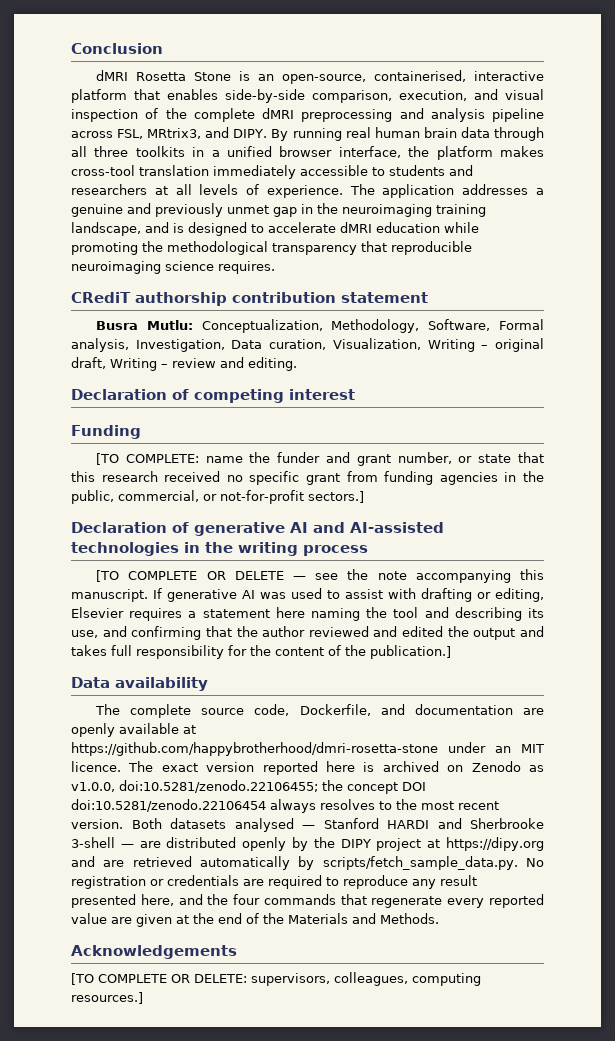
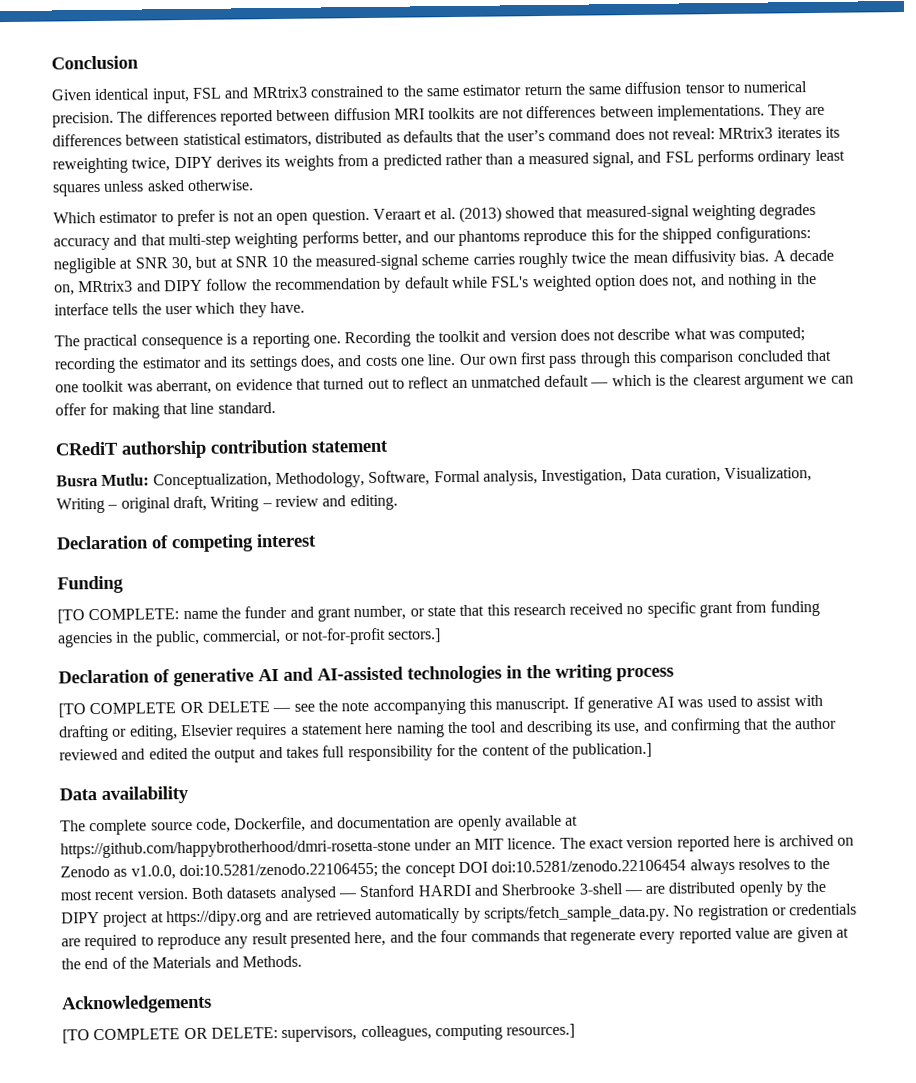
[96,70,544,84] [71,89,544,103] [71,108,544,122] [71,127,544,141] [71,146,544,160] [71,165,473,179] [71,184,544,198] [71,203,486,217] [71,222,479,236] [71,241,472,255] [71,261,275,274] dMRI Rosetta Stone is an open-source, containerised, interactive platform that enables side-by-side comparison, execution, and visual inspection of the complete dMRI preprocessing and analysis pipeline across FSL, MRtrix3, and DIPY. By running real human brain data through all three toolkits in a unified browser interface, the platform makes cross-tool translation immediately accessible to students and researchers at all levels of experience. The application addresses a genuine and previously unmet gap in the neuroimaging training landscape, and is designed to accelerate dMRI education while promoting the methodological transparency that reproducible neuroimaging science requires. -> [51,81,809,104] [52,104,826,128] [52,126,841,148] [52,149,845,174] [52,179,254,197] [53,203,817,227] [53,226,811,251] [53,249,835,274] [54,272,817,296] [54,301,305,318] [54,327,806,351] [54,349,833,374] [55,373,854,395] [55,402,276,419] Given identical input, FSL and MRtrix3 constrained to the same estimator return the same diffusion tensor to numerical precision. The differences reported between diffusion MRI toolkits are not differences between implementations. They are differences between statistical estimators, distributed as defaults that the user’s command does not reveal: MRtrix3 iterates its reweighting twice, DIPY derives its weights from a predicted rather than a measured signal, and FSL performs ordinary least squares unless asked otherwise. // Which estimator to prefer is not an open question. Veraart et al. (2013) showed that measured-signal weighting degrades accuracy and that multi-step weighting performs better, and our phantoms reproduce this for the shipped configurations: negligible at SNR 30, but at SNR 10 the measured-signal scheme carries roughly twice the mean diffusivity bias. A decade on, MRtrix3 and DIPY follow the recommendation by default while FSL's weighted option does not, and nothing in the interface tells the user which they have. // The practical consequence is a reporting one. Recording the toolkit and version does not describe what was computed; recording the estimator and its settings does, and costs one line. Our own first pass through this comparison concluded that one toolkit was aberrant, on evidence that turned out to reflect an unmatched default — which is the clearest argument we can offer for making that line standard.

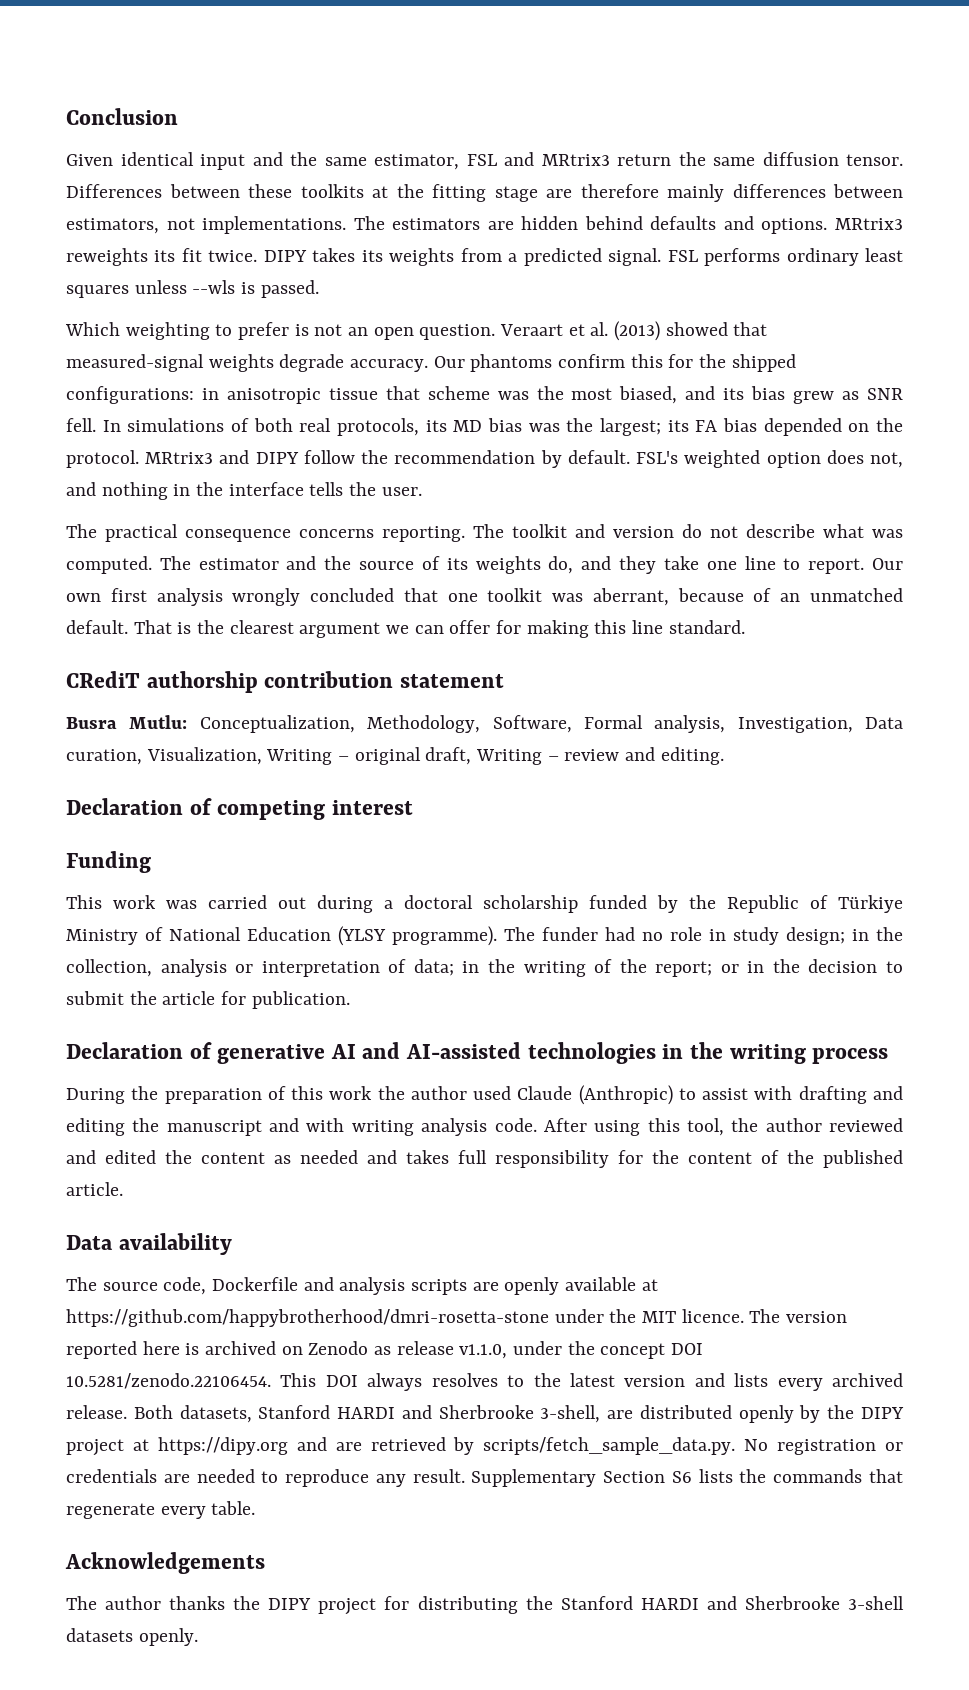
[151,81,809,104] [52,104,826,128] [52,126,841,148] [52,156,262,174] input, FSL and MRtrix3 constrained to the same estimator return the same diffusion tensor to numerical precision. The differences reported between diffusion MRI toolkits are not differences between implementations. They are differences between statistical estimators, distributed as defaults that the user’s command does not reveal: MRtrix3 iterates its reweighting twice, DIPY derives -> [200,152,903,170] [66,184,903,202] [66,216,903,234] [66,248,356,266] input and the same estimator, FSL and MRtrix3 return the same diffusion tensor. Differences between these toolkits at the fitting stage are therefore mainly differences between estimators, not implementations. The estimators are hidden behind defaults and options. MRtrix3 reweights its fit twice. DIPY takes
[444,151,662,168] rather than a measured signal, and -> [608,248,662,266] signal.
[146,179,254,192] asked otherwise. -> [192,280,319,298] --wls is passed.
[99,211,159,223] estimator -> [125,322,210,340] weighting
[692,203,817,221] [53,229,588,251] weighting degrades accuracy and that multi-step weighting performs better, and our phantoms reproduce -> [208,354,626,372] weights degrade accuracy. Our phantoms confirm
[53,249,835,274] [54,284,75,296] negligible at SNR 30, but at SNR 10 the measured-signal scheme carries roughly twice the mean diffusivity bias. A decade on, -> [201,386,903,404] [66,418,903,436] [66,450,139,468] in anisotropic tissue that scheme was the most biased, and its bias grew as SNR fell. In simulations of both real protocols, its MD bias was the largest; its FA bias depended on the protocol.
[404,276,488,289] default while -> [567,450,630,464] default.
[164,301,305,318] user which they have. -> [381,487,422,496] user.
[225,331,435,349] is a reporting one. Recording the -> [299,524,504,542] concerns reporting. The
[559,329,590,341] does -> [682,524,702,538] do
[738,327,806,343] [54,350,735,374] computed; recording the estimator and its settings does, and costs one line. Our own first pass through this comparison -> [66,556,904,574] [66,588,301,606] computed. The estimator and the source of its weights do, and they take one line to report. Our own first analysis wrongly
[215,374,652,391] on evidence that turned out to reflect an unmatched default — which -> [677,588,903,602] [66,620,172,634] because of an unmatched default. That
[162,403,188,415] that -> [594,620,627,634] this
[57,599,820,624] [57,627,442,648] [TO COMPLETE: name the funder and grant number, or state that this research received no specific grant from funding agencies in the public, commercial, or not-for-profit sectors.] -> [66,895,903,913] [66,926,903,946] [66,959,903,977] [66,991,350,1009] This work was carried out during a doctoral scholarship funded by the Republic of Türkiye Ministry of National Education (YLSY programme). The funder had no role in study design; in the collection, analysis or interpretation of data; in the writing of the report; or in the decision to submit the article for publication.
[58,694,823,718] [59,717,770,742] [TO COMPLETE OR DELETE — see the note accompanying this manuscript. If generative AI was used to assist with drafting or editing, Elsevier requires a statement here naming the tool and describing its use, and confirming that -> [66,1085,903,1105] [66,1118,724,1136] During the preparation of this work the author used Claude (Anthropic) to assist with drafting and editing the manuscript and with writing analysis code. After using this tool,
[214,748,257,763] output -> [201,1150,358,1164] content as needed
[572,742,653,759] publication.] -> [823,1150,903,1168] [66,1182,123,1196] published article.
[89,819,148,836] complete -> (97, 1284) none
[234,816,431,833] Dockerfile, and documentation -> [212,1277,468,1295] Dockerfile and analysis scripts
[454,841,471,851] an -> [609,1309,637,1323] the
[588,838,624,849] exact -> (781, 1316) none
[130,857,830,880] [60,883,643,903] v1.0.0, doi:10.5281/zenodo.22106455; the concept DOI doi:10.5281/zenodo.22106454 always resolves to the most recent version. Both datasets analysed — Stanford HARDI and Sherbrooke 3-shell — -> [396,1341,704,1359] [66,1373,903,1391] [66,1405,601,1423] release v1.1.0, under the concept DOI 10.5281/zenodo.22106454. This DOI always resolves to the latest version and lists every archived release. Both datasets, Stanford HARDI and Sherbrooke 3-shell,
[375,907,461,924] automatically -> (446, 1444) none
[84,934,138,951] required -> [196,1469,255,1483] needed
[251,926,850,948] [61,955,302,970] [62,994,212,1014] [62,1023,576,1044] result presented here, and the four commands that regenerate every reported value are given at the end of the Materials and Methods. // Acknowledgements // [TO COMPLETE OR DELETE: supervisors, colleagues, computing resources.] -> [412,1469,903,1487] [66,1501,256,1519] [65,1552,265,1574] [66,1596,905,1615] [66,1628,198,1646] result. Supplementary Section S6 lists the commands that regenerate every table. // Acknowledgements // The author thanks the DIPY project for distributing the Stanford HARDI and Sherbrooke 3-shell datasets openly.

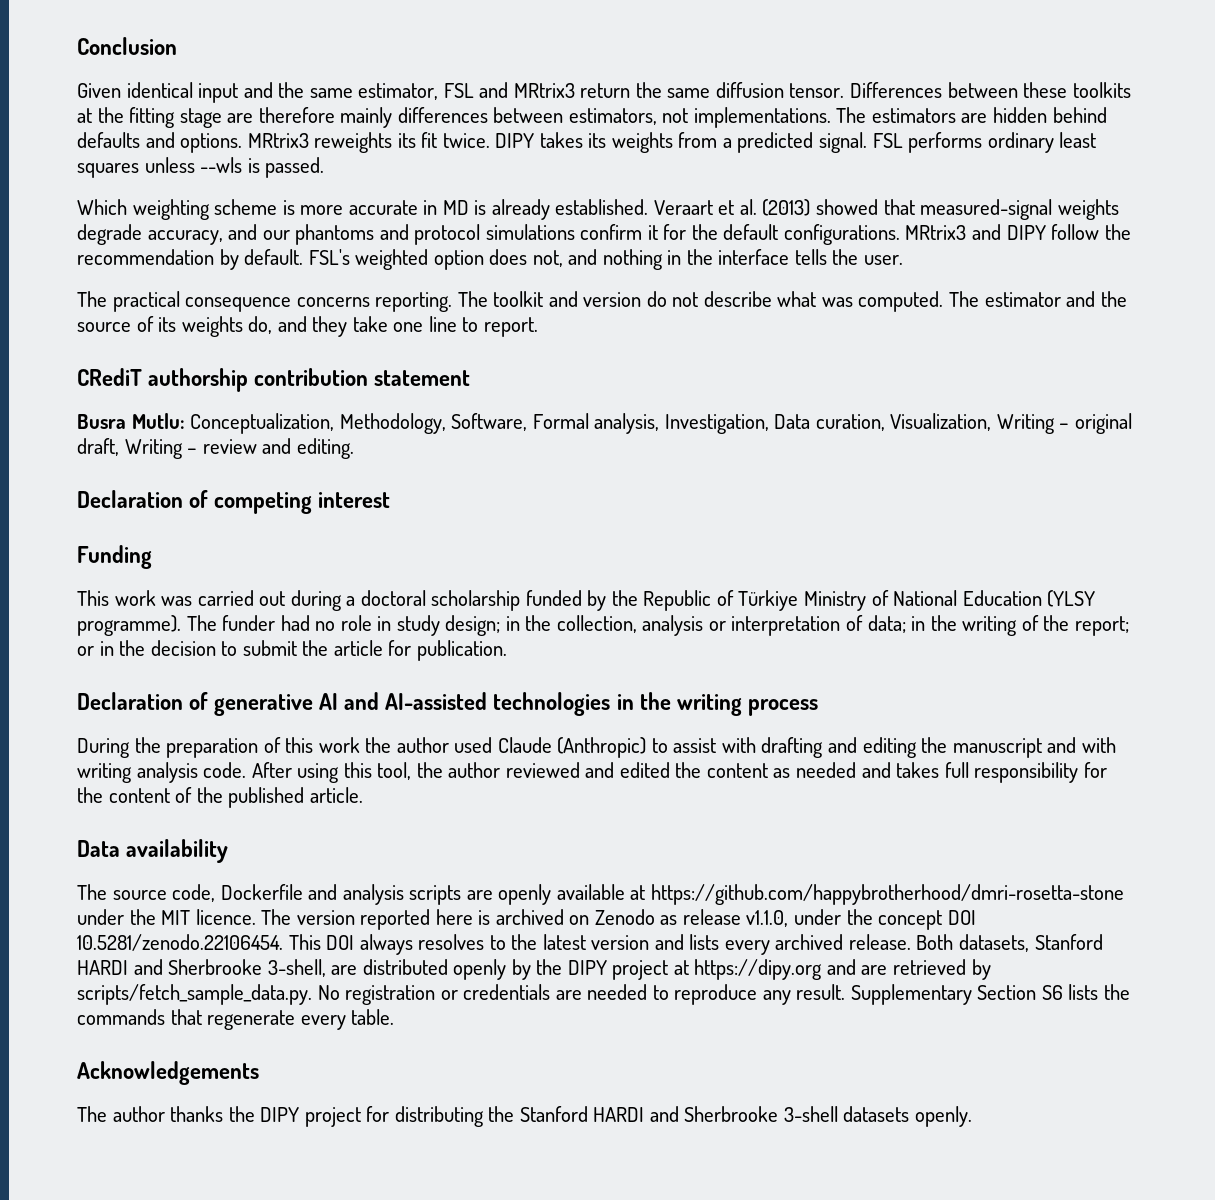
[215,322,496,340] to prefer is not an open question. -> [214,199,649,220] scheme is more accurate in MD is already established.
[350,354,796,372] [66,386,903,404] [66,418,903,436] [66,450,139,468] accuracy. Our phantoms confirm this for the shipped configurations: in anisotropic tissue that scheme was the most biased, and its bias grew as SNR fell. In simulations of both real protocols, its MD bias was the largest; its FA bias depended on the protocol. -> [147,224,900,245] accuracy, and our phantoms and protocol simulations confirm it for the default configurations.
[872,558,904,570] [66,588,903,606] [66,620,745,638] Our own first analysis wrongly concluded that one toolkit was aberrant, because of an unmatched default. That is the clearest argument we can offer for making this line standard. -> (538, 327) none

